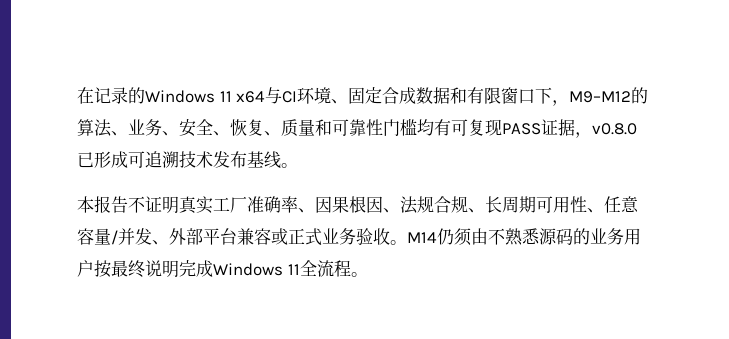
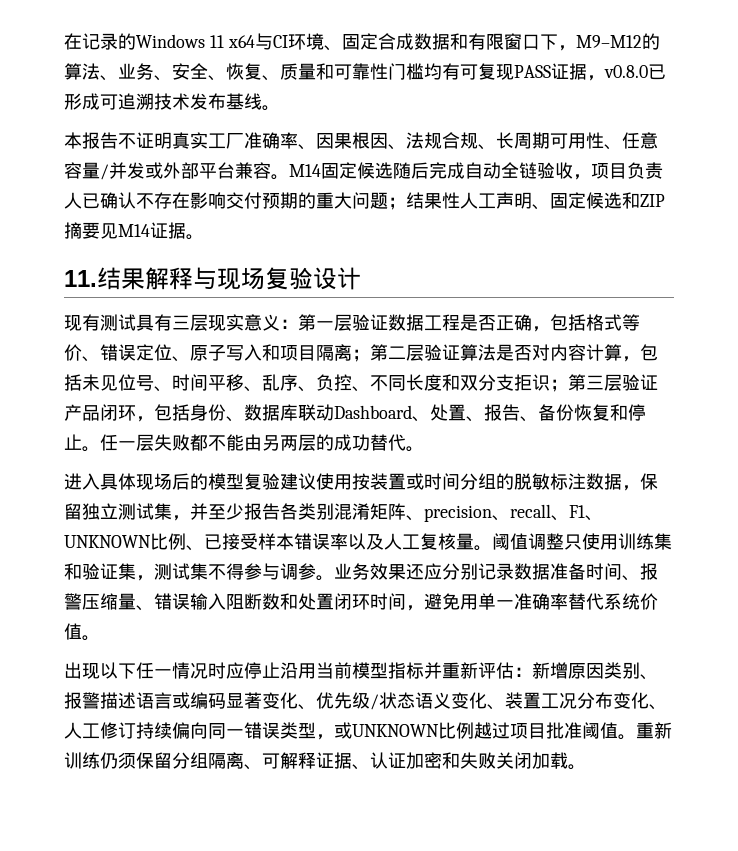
[152,240,169,245] 、 -> [145,162,163,179] 或
[271,228,641,246] [77,260,351,278] 或正式业务验收。M14仍须由不熟悉源码的业务用户按最终说明完成Windows 11全流程 -> [271,162,663,180] [64,192,665,210] [64,222,204,240] [64,267,361,290] [64,314,640,332] [64,344,658,362] [64,374,658,392] [64,404,646,422] [64,434,424,452] [64,473,658,491] [64,503,603,522] [64,533,672,551] [64,563,658,581] [64,593,658,611] [64,623,100,641] [64,662,658,680] [64,692,667,710] [64,722,672,740] [64,752,568,770] 。M14固定候选随后完成自动全链验收，项目负责人已确认不存在影响交付预期的重大问题；结果性人工声明、固定候选和ZIP摘要见M14证据。 // 11.结果解释与现场复验设计 // 现有测试具有三层现实意义：第一层验证数据工程是否正确，包括格式等价、错误定位、原子写入和项目隔离；第二层验证算法是否对内容计算，包括未见位号、时间平移、乱序、负控、不同长度和双分支拒识；第三层验证产品闭环，包括身份、数据库联动Dashboard、处置、报告、备份恢复和停止。任一层失败都不能由另两层的成功替代。 // 进入具体现场后的模型复验建议使用按装置或时间分组的脱敏标注数据，保留独立测试集，并至少报告各类别混淆矩阵、precision、recall、F1、UNKNOWN比例、已接受样本错误率以及人工复核量。阈值调整只使用训练集和验证集，测试集不得参与调参。业务效果还应分别记录数据准备时间、报警压缩量、错误输入阻断数和处置闭环时间，避免用单一准确率替代系统价值。 // 出现以下任一情况时应停止沿用当前模型指标并重新评估：新增原因类别、报警描述语言或编码显著变化、优先级/状态语义变化、装置工况分布变化、人工修订持续偏向同一错误类型，或UNKNOWN比例越过项目批准阈值。重新训练仍须保留分组隔离、可解释证据、认证加密和失败关闭加载

